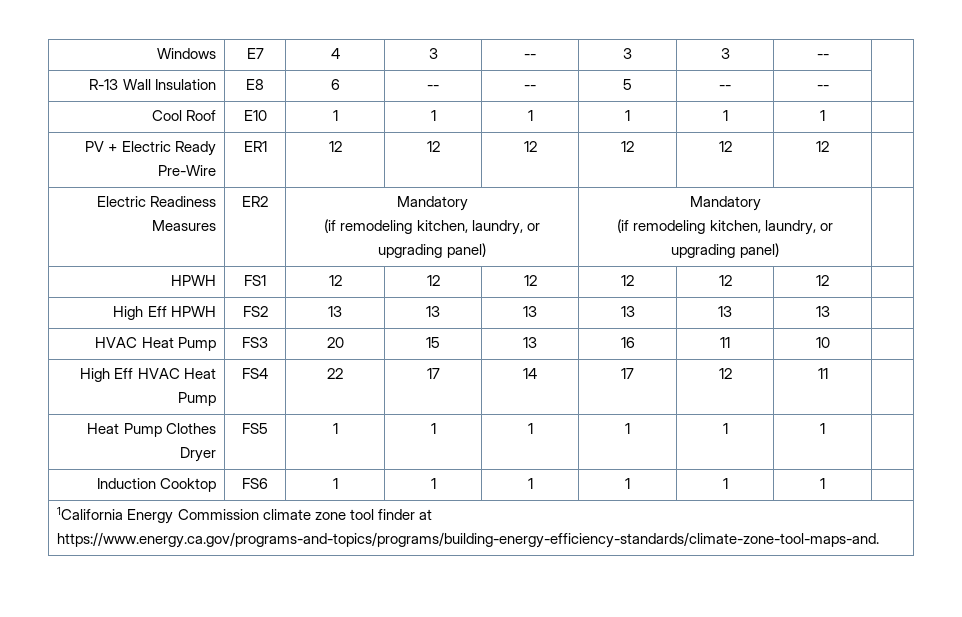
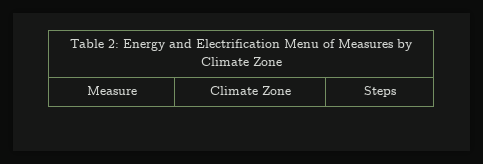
[156,48,216,59] [246,48,264,59] [330,48,340,59] [428,48,438,59] [524,54,536,59] [623,48,632,59] [720,48,730,59] [816,54,829,59] [89,79,216,90] [246,79,264,90] [330,79,340,90] [427,85,439,90] [524,85,536,90] [623,79,632,90] [719,85,731,90] [816,85,829,90] [151,110,216,121] [243,110,267,121] [332,110,338,121] [430,110,436,121] [527,110,533,121] [625,110,630,121] [722,110,728,121] [820,110,825,121] [85,141,216,156] [157,165,216,176] [243,141,267,152] [328,141,342,152] [426,141,440,152] [523,141,537,152] [621,141,634,152] [718,141,732,152] [816,141,829,152] [96,196,216,207] [151,220,216,231] [242,196,268,207] [396,196,468,211] [324,219,540,235] [378,243,486,258] [689,196,761,211] [617,219,833,235] [671,243,779,258] [170,275,216,286] [244,275,266,286] [328,275,342,286] [426,275,440,286] [523,275,537,286] [621,275,634,286] [718,275,732,286] [816,275,829,286] [113,306,216,320] [242,306,268,317] [328,306,342,317] [426,306,440,317] [523,306,537,317] [620,306,635,317] [718,306,732,317] [815,306,830,317] [95,337,216,351] [242,337,268,348] [326,337,344,348] [426,337,440,348] [523,337,537,348] [620,337,635,348] [720,337,730,348] [815,337,830,348] [80,368,216,382] [177,392,216,406] [242,368,268,379] [327,368,343,379] [426,368,440,379] [523,368,537,379] [621,368,634,379] [718,368,732,379] [817,368,828,379] [87,423,216,437] [179,447,216,462] [242,423,268,434] [332,423,338,434] [430,423,436,434] [527,423,533,434] [625,423,630,434] [722,423,728,434] [820,423,825,434] [96,478,216,492] [242,478,268,489] [332,478,338,489] [430,478,436,489] [527,478,533,489] [625,478,630,489] [722,478,728,489] [820,478,825,489] [57,507,432,524] [57,532,880,548] Windows | E7 | 4 | 3 | -- | 3 | 3 | -- | // R-13 Wall Insulation | E8 | 6 | -- | -- | 5 | -- | -- | // Cool Roof | E10 | 1 | 1 | 1 | 1 | 1 | 1 | // PV + Electric Ready Pre-Wire | ER1 | 12 | 12 | 12 | 12 | 12 | 12 | // Electric Readiness Measures | ER2 | Mandatory // (if remodeling kitchen, laundry, or upgrading panel) | Mandatory // (if remodeling kitchen, laundry, or upgrading panel) | // HPWH | FS1 | 12 | 12 | 12 | 12 | 12 | 12 | // High Eff HPWH | FS2 | 13 | 13 | 13 | 13 | 13 | 13 | // HVAC Heat Pump | FS3 | 20 | 15 | 13 | 16 | 11 | 10 | // High Eff HVAC Heat Pump | FS4 | 22 | 17 | 14 | 17 | 12 | 11 | // Heat Pump Clothes Dryer | FS5 | 1 | 1 | 1 | 1 | 1 | 1 | // Induction Cooktop | FS6 | 1 | 1 | 1 | 1 | 1 | 1 | // 1California Energy Commission climate zone tool finder at https://www.energy.ca.gov/programs-and-topics/programs/building-energy-efficiency-standards/climate-zone-tool-maps-and. -> [70,39,413,51] [200,57,282,66] [86,86,137,95] [209,86,291,95] [363,86,396,97] Table 2: Energy and Electrification Menu of Measures by Climate Zone // Measure | Climate Zone | Steps

